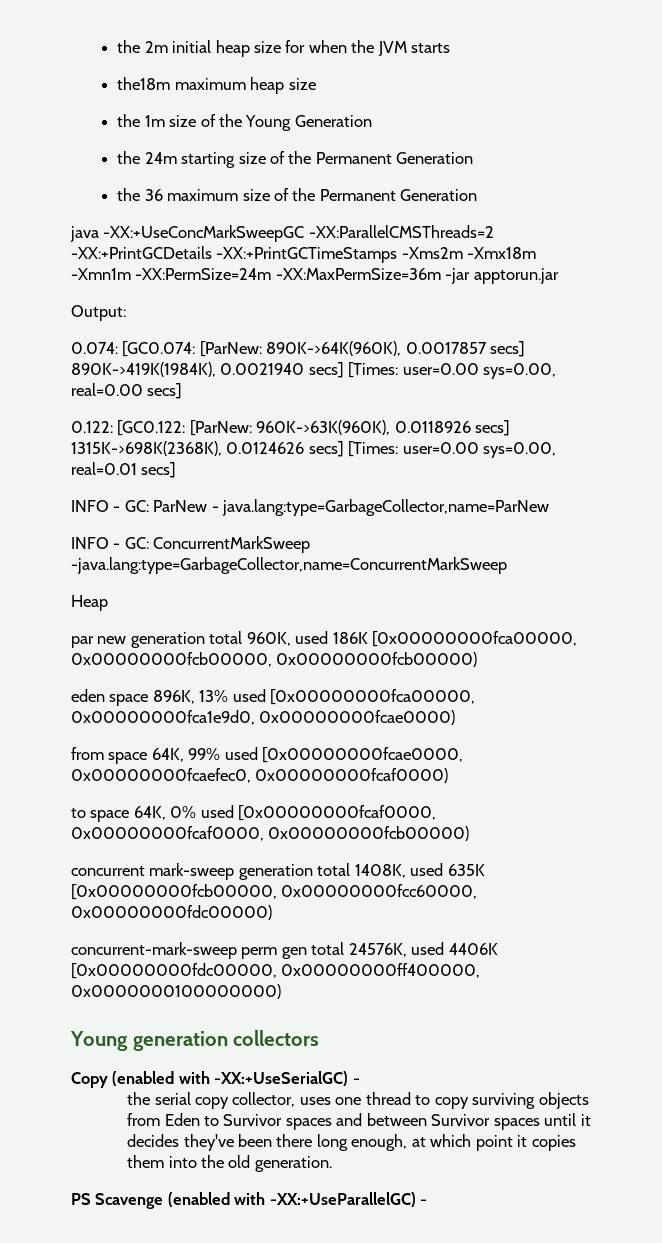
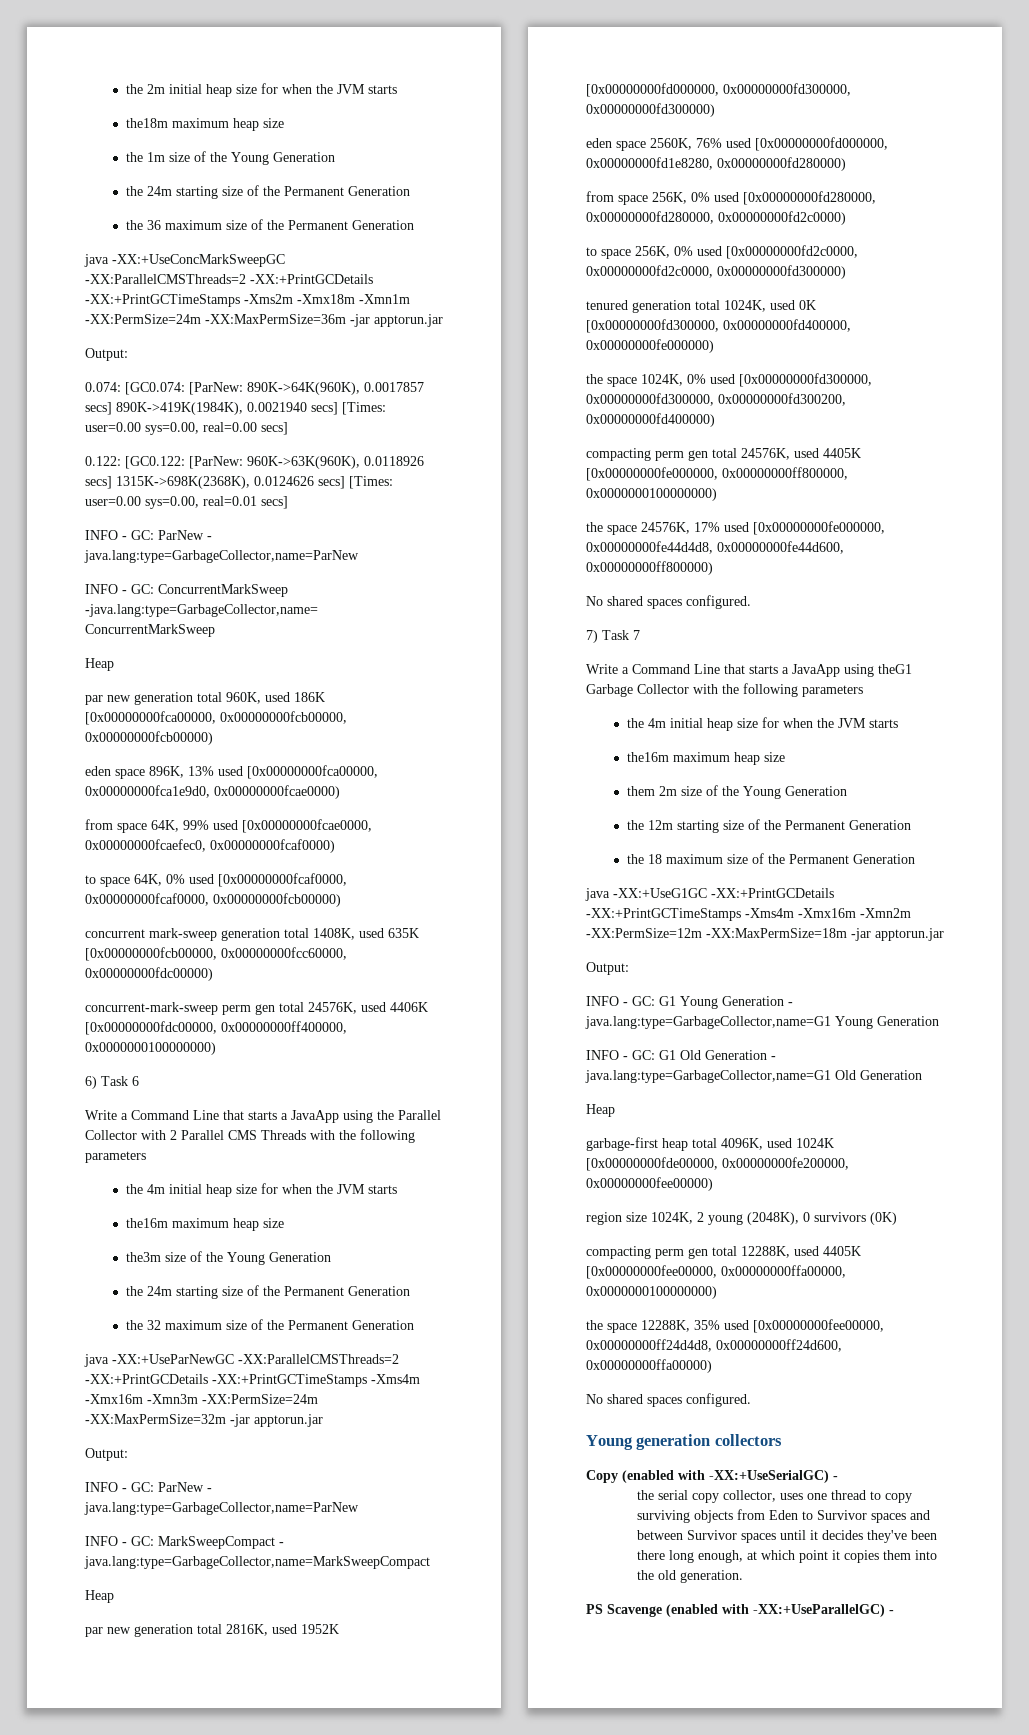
(281, 991) none -> [85,1076,139,1089] [85,1110,441,1123] [85,1129,415,1143] [85,1151,146,1163] [126,1183,398,1197] [126,1218,285,1231] [126,1251,332,1265] [126,1285,411,1299] [126,1319,415,1330] [84,1354,399,1367] [85,1374,420,1387] [85,1394,318,1404] [85,1414,323,1427] [85,1448,128,1461] [85,1482,212,1492] [84,1502,359,1515] [85,1536,284,1549] [84,1556,430,1569] [85,1590,114,1603] [85,1624,339,1637] [586,83,851,97] [586,103,715,117] [586,137,888,151] [586,157,846,171] [586,191,876,205] [586,211,846,225] [586,245,858,259] [586,265,846,279] [586,300,816,313] [586,319,851,333] [586,339,714,353] [586,373,872,387] [586,393,846,406] [586,413,715,427] [586,448,861,461] [586,467,848,481] [586,488,717,501] [586,521,885,535] [586,541,844,554] [586,561,713,575] [586,595,751,609] [586,630,640,643] [586,664,912,677] [586,683,863,697] [627,717,899,731] [627,752,786,765] [627,785,848,799] [627,819,912,833] [627,853,916,864] [585,888,834,901] [586,908,911,921] [586,928,944,941] [586,962,629,975] [586,996,793,1009] [585,1016,939,1029] [586,1050,776,1060] [585,1070,922,1083] [586,1104,615,1117] [586,1137,834,1151] [586,1157,849,1171] [586,1177,713,1191] [586,1212,897,1225] [586,1246,861,1259] [586,1265,846,1279] [586,1286,717,1299] [586,1319,884,1333] [586,1339,842,1352] [586,1359,712,1373] [586,1393,751,1407] // 6) Task 6 // Write a Command Line that starts a JavaApp using the Parallel Collector with 2 Parallel CMS Threads with the following parameters // the 4m initial heap size for when the JVM starts // the16m maximum heap size // the3m size of the Young Generation // the 24m starting size of the Permanent Generation // the 32 maximum size of the Permanent Generation // java -XX:+UseParNewGC -XX:ParallelCMSThreads=2 -XX:+PrintGCDetails -XX:+PrintGCTimeStamps -Xms4m -Xmx16m -Xmn3m -XX:PermSize=24m -XX:MaxPermSize=32m -jar apptorun.jar // Output: // INFO - GC: ParNew - java.lang:type=GarbageCollector,name=ParNew // INFO - GC: MarkSweepCompact - java.lang:type=GarbageCollector,name=MarkSweepCompact // Heap // par new generation total 2816K, used 1952K [0x00000000fd000000, 0x00000000fd300000, 0x00000000fd300000) // eden space 2560K, 76% used [0x00000000fd000000, 0x00000000fd1e8280, 0x00000000fd280000) // from space 256K, 0% used [0x00000000fd280000, 0x00000000fd280000, 0x00000000fd2c0000) // to space 256K, 0% used [0x00000000fd2c0000, 0x00000000fd2c0000, 0x00000000fd300000) // tenured generation total 1024K, used 0K [0x00000000fd300000, 0x00000000fd400000, 0x00000000fe000000) // the space 1024K, 0% used [0x00000000fd300000, 0x00000000fd300000, 0x00000000fd300200, 0x00000000fd400000) // compacting perm gen total 24576K, used 4405K [0x00000000fe000000, 0x00000000ff800000, 0x0000000100000000) // the space 24576K, 17% used [0x00000000fe000000, 0x00000000fe44d4d8, 0x00000000fe44d600, 0x00000000ff800000) // No shared spaces configured. // 7) Task 7 // Write a Command Line that starts a JavaApp using theG1 Garbage Collector with the following parameters // the 4m initial heap size for when the JVM starts // the16m maximum heap size // them 2m size of the Young Generation // the 12m starting size of the Permanent Generation // the 18 maximum size of the Permanent Generation // java -XX:+UseG1GC -XX:+PrintGCDetails -XX:+PrintGCTimeStamps -Xms4m -Xmx16m -Xmn2m -XX:PermSize=12m -XX:MaxPermSize=18m -jar apptorun.jar // Output: // INFO - GC: G1 Young Generation - java.lang:type=GarbageCollector,name=G1 Young Generation // INFO - GC: G1 Old Generation - java.lang:type=GarbageCollector,name=G1 Old Generation // Heap // garbage-first heap total 4096K, used 1024K [0x00000000fde00000, 0x00000000fe200000, 0x00000000fee00000) // region size 1024K, 2 young (2048K), 0 survivors (0K) // compacting perm gen total 12288K, used 4405K [0x00000000fee00000, 0x00000000ffa00000, 0x0000000100000000) // the space 12288K, 35% used [0x00000000fee00000, 0x00000000ff24d4d8, 0x00000000ff24d600, 0x00000000ffa00000) // No shared spaces configured.

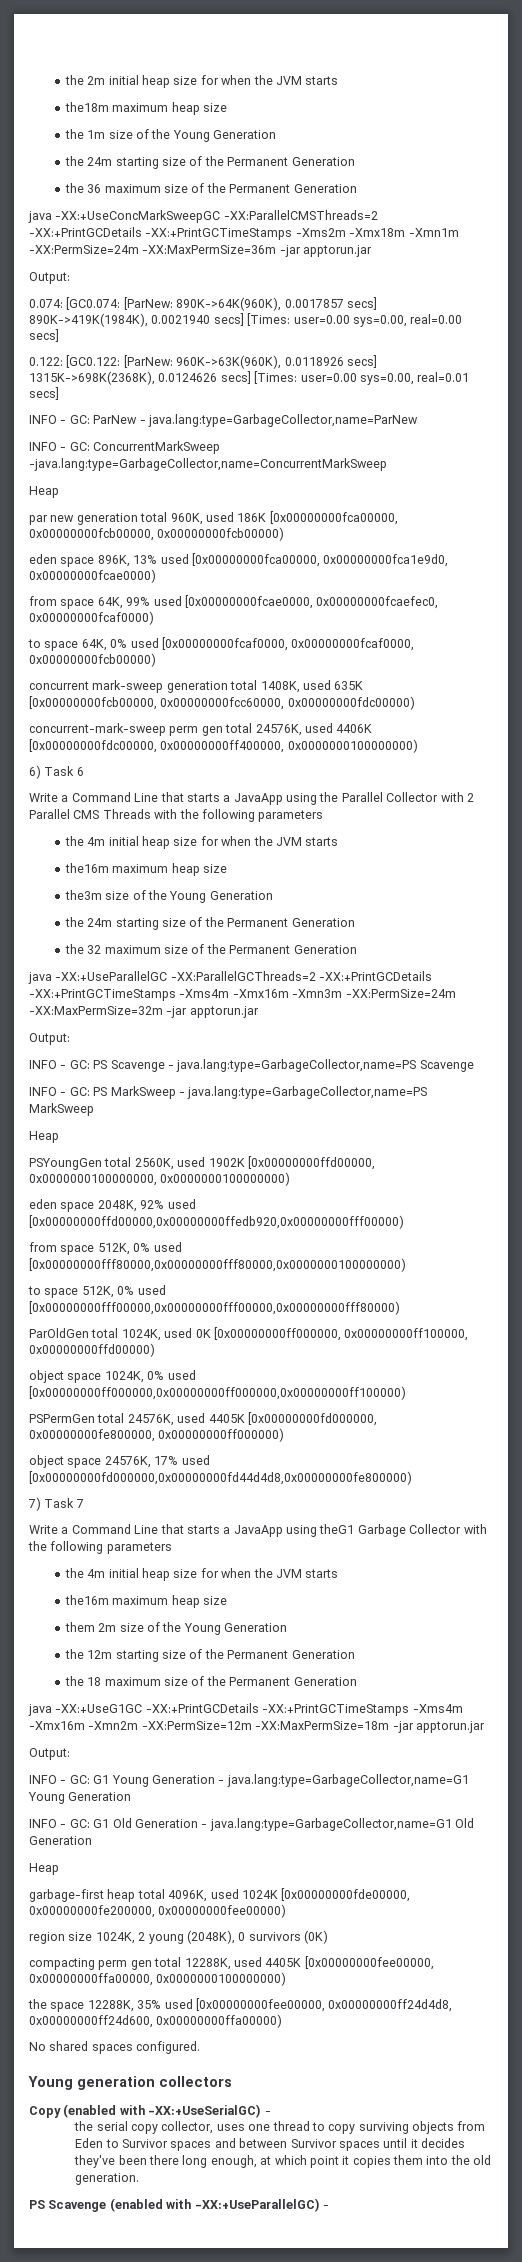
[112,1354,399,1364] -XX:+UseParNewGC -XX:ParallelCMSThreads=2 -> [55,971,316,981] -XX:+UseParallelGC -XX:ParallelGCThreads=2
[158,1482,212,1492] [84,1502,359,1515] [85,1536,284,1549] [84,1556,430,1569] [85,1590,114,1603] [85,1624,339,1637] [586,83,851,97] [586,103,715,117] [586,137,888,151] [586,157,846,171] [586,191,876,205] [586,211,846,225] [586,245,858,259] [586,265,846,279] [586,300,816,313] [586,319,851,333] [586,339,714,353] [586,373,872,387] [586,393,846,406] [586,413,715,427] [586,448,861,461] [586,467,848,481] [586,488,717,501] [586,521,885,535] [586,541,844,554] [586,561,713,575] [586,595,751,609] ParNew - java.lang:type=GarbageCollector,name=ParNew // INFO - GC: MarkSweepCompact - java.lang:type=GarbageCollector,name=MarkSweepCompact // Heap // par new generation total 2816K, used 1952K [0x00000000fd000000, 0x00000000fd300000, 0x00000000fd300000) // eden space 2560K, 76% used [0x00000000fd000000, 0x00000000fd1e8280, 0x00000000fd280000) // from space 256K, 0% used [0x00000000fd280000, 0x00000000fd280000, 0x00000000fd2c0000) // to space 256K, 0% used [0x00000000fd2c0000, 0x00000000fd2c0000, 0x00000000fd300000) // tenured generation total 1024K, used 0K [0x00000000fd300000, 0x00000000fd400000, 0x00000000fe000000) // the space 1024K, 0% used [0x00000000fd300000, 0x00000000fd300000, 0x00000000fd300200, 0x00000000fd400000) // compacting perm gen total 24576K, used 4405K [0x00000000fe000000, 0x00000000ff800000, 0x0000000100000000) // the space 24576K, 17% used [0x00000000fe000000, 0x00000000fe44d4d8, 0x00000000fe44d600, 0x00000000ff800000) // No shared spaces configured. -> [93,1059,474,1072] [29,1086,428,1099] [29,1103,94,1116] [29,1131,59,1143] [29,1156,375,1170] [29,1172,291,1186] [29,1199,196,1212] [29,1215,404,1229] [29,1242,182,1255] [29,1258,406,1272] [28,1285,166,1298] [29,1301,400,1315] [29,1327,469,1341] [29,1343,155,1357] [29,1370,196,1383] [29,1386,406,1400] [29,1412,377,1426] [29,1428,285,1442] [29,1455,210,1468] [29,1471,412,1485] PS Scavenge - java.lang:type=GarbageCollector,name=PS Scavenge // INFO - GC: PS MarkSweep - java.lang:type=GarbageCollector,name=PS MarkSweep // Heap // PSYoungGen total 2560K, used 1902K [0x00000000ffd00000, 0x0000000100000000, 0x0000000100000000) // eden space 2048K, 92% used [0x00000000ffd00000,0x00000000ffedb920,0x00000000fff00000) // from space 512K, 0% used [0x00000000fff80000,0x00000000fff80000,0x0000000100000000) // to space 512K, 0% used [0x00000000fff00000,0x00000000fff00000,0x00000000fff80000) // ParOldGen total 1024K, used 0K [0x00000000ff000000, 0x00000000ff100000, 0x00000000ffd00000) // object space 1024K, 0% used [0x00000000ff000000,0x00000000ff000000,0x00000000ff100000) // PSPermGen total 24576K, used 4405K [0x00000000fd000000, 0x00000000fe800000, 0x00000000ff000000) // object space 24576K, 17% used [0x00000000fd000000,0x00000000fd44d4d8,0x00000000fe800000)

